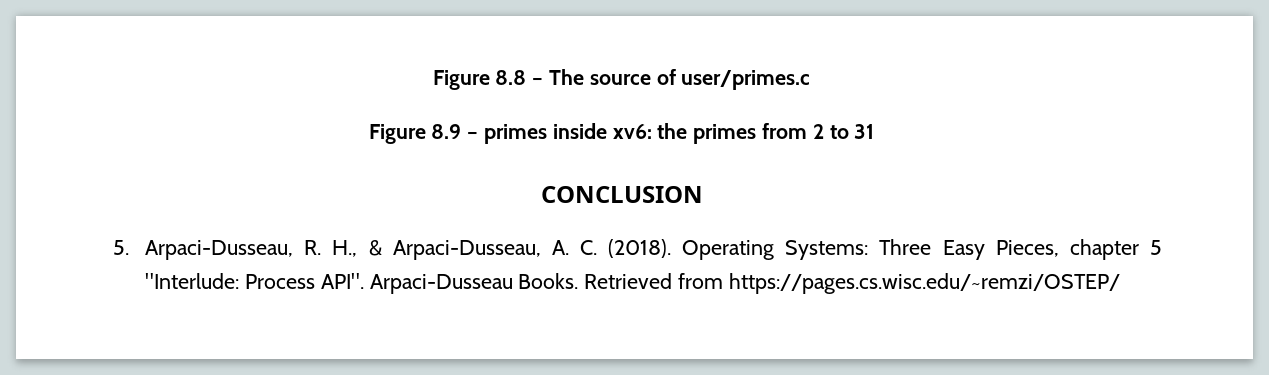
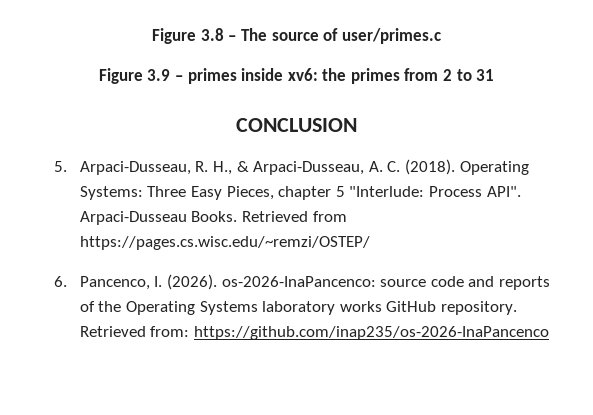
[432,70,527,90] Figure 8.8 -> [152,28,224,44] Figure 3.8
[431,124,462,139] 8.9 -> [147,69,171,81] 3.9
(1120, 283) none -> [53,274,550,290] [79,301,517,315] [79,326,550,340] // 6. Pancenco, I. (2026). os-2026-InaPancenco: source code and reports of the Operating Systems laboratory works GitHub repository. Retrieved from: https://github.com/inap235/os-2026-InaPancenco

